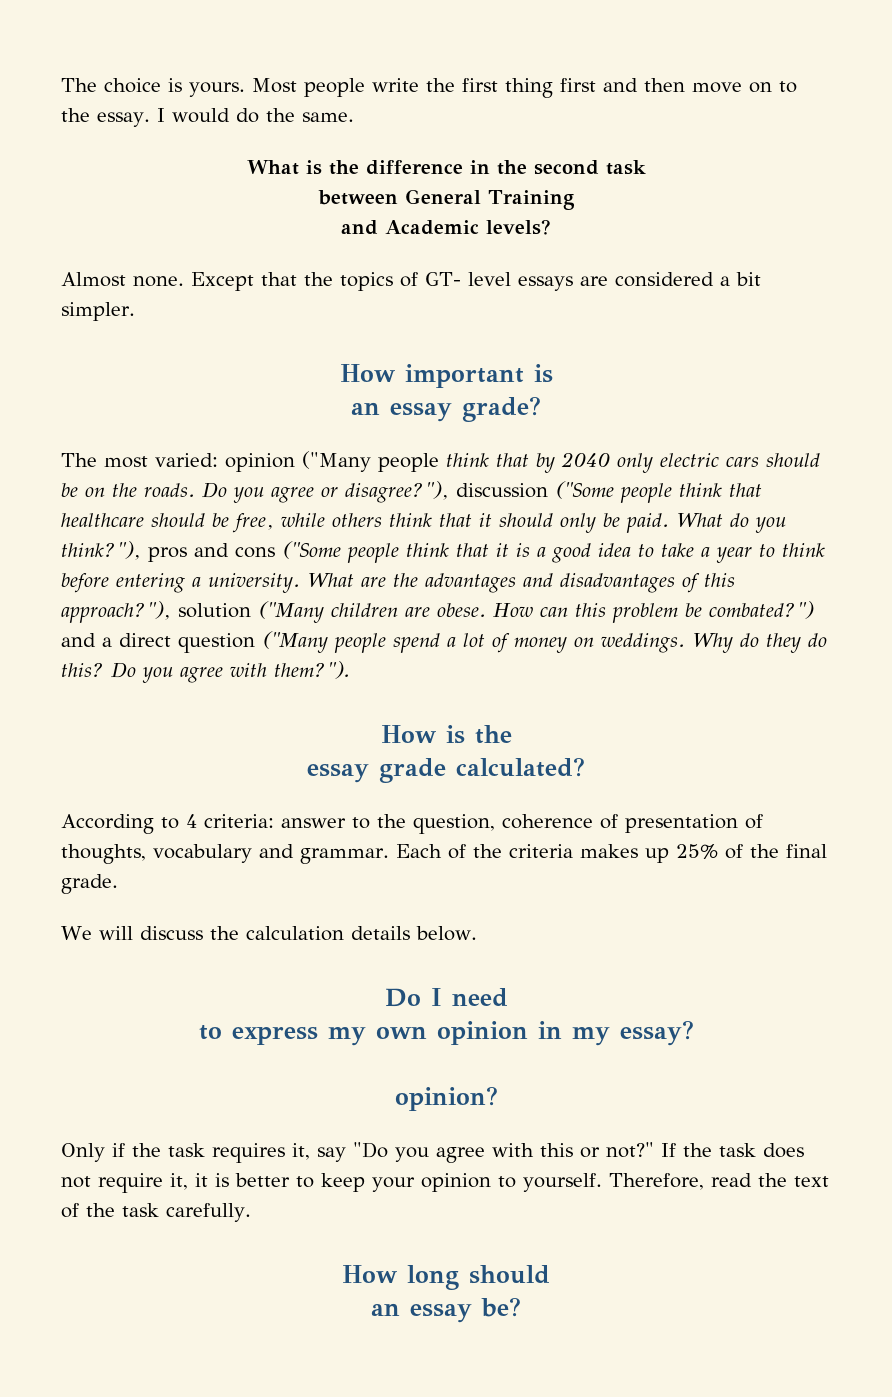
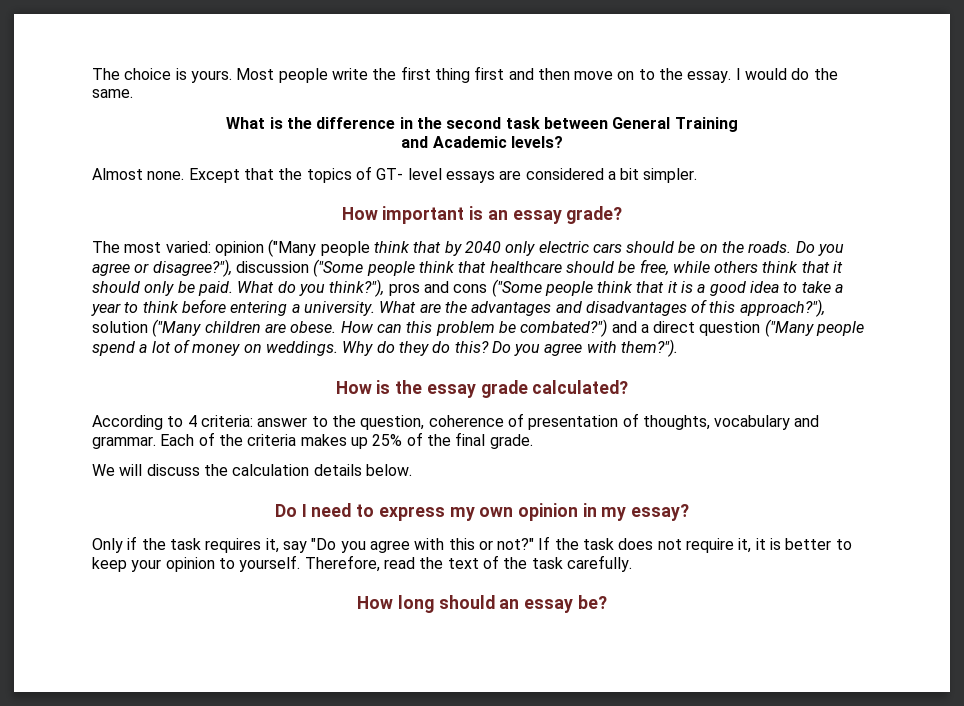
(646, 167) // -> (540, 123) none
(553, 373) // -> (484, 213) none
(512, 734) // -> (423, 387) none
(508, 997) // -> (352, 510) none
[394,1086,498,1111] // opinion? -> (690, 512) none
(550, 1274) // -> (495, 602) none

